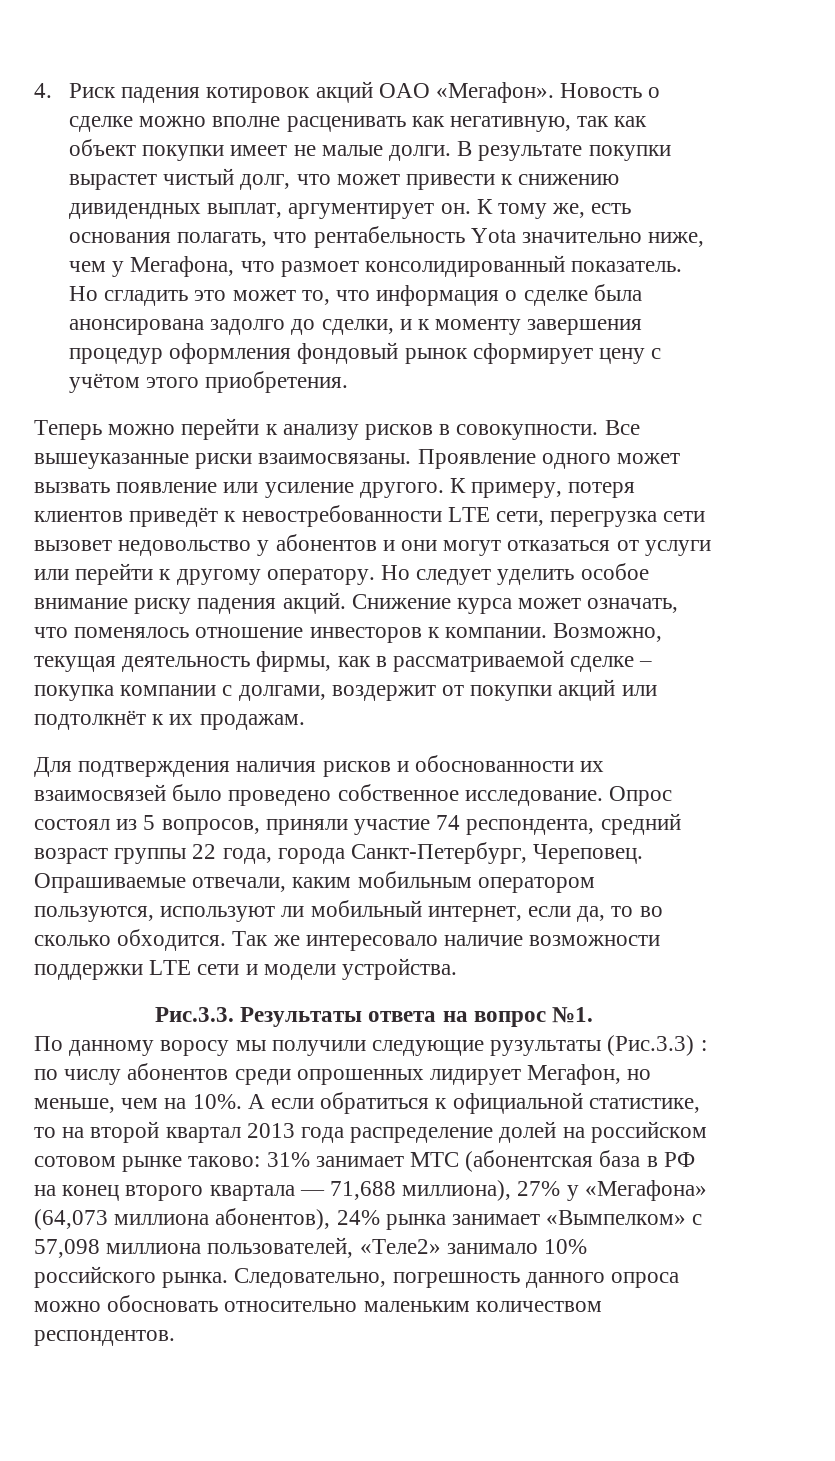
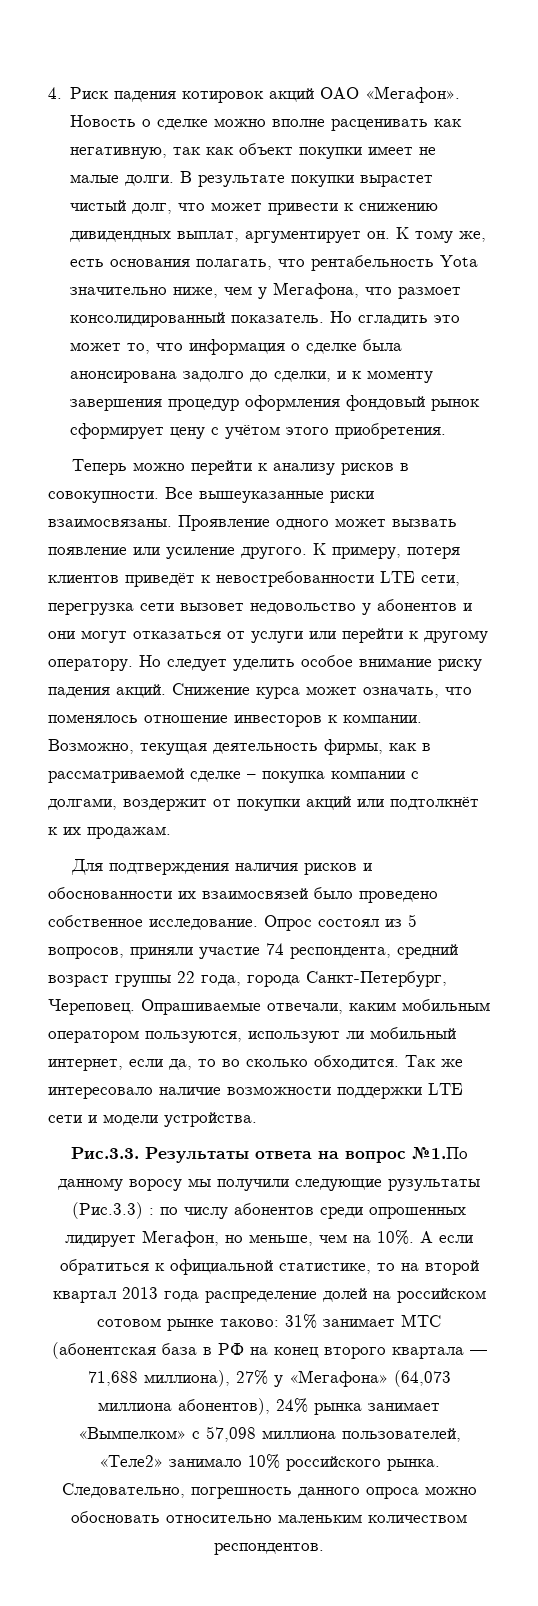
[552,1007,594,1023] [34,1036,63,1051] №1. // По -> [411,1147,468,1159] №1.По

